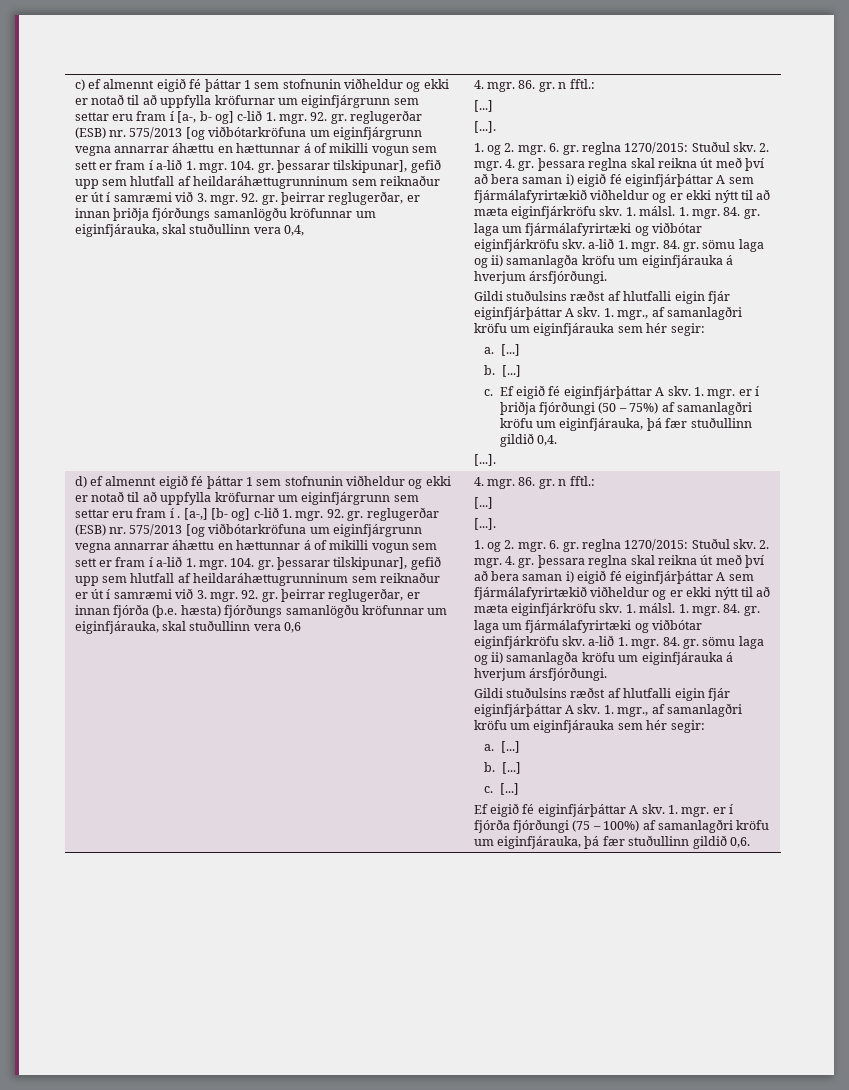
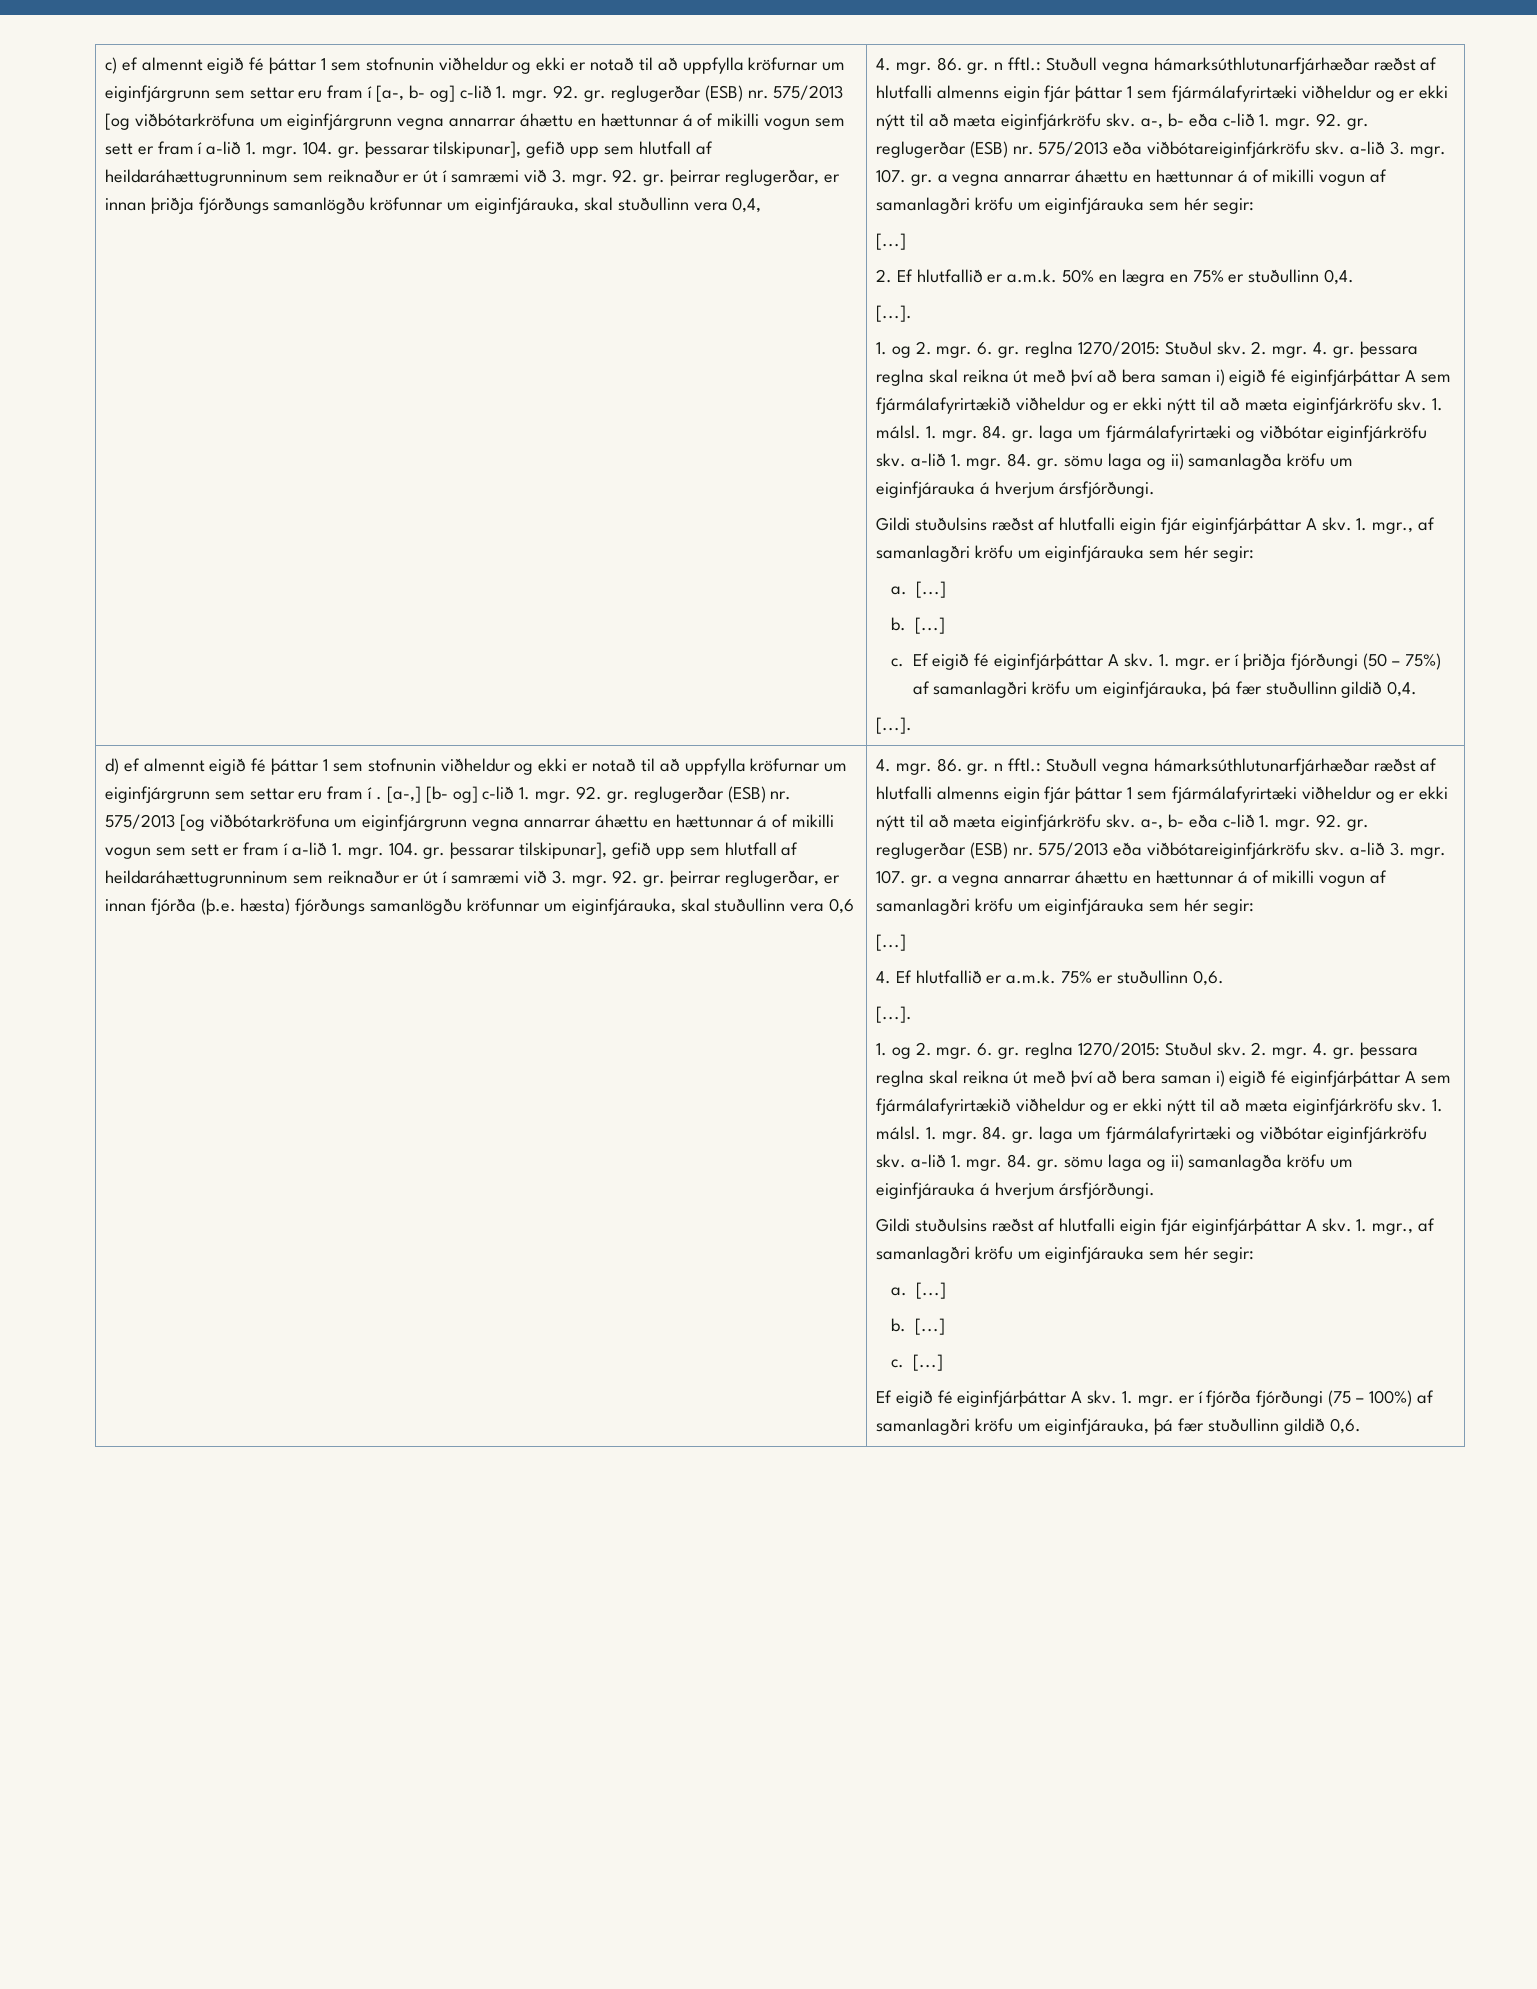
[473,100,493,112] // [...] -> [1046,57,1438,74] [875,85,1449,102] [875,113,1370,130] [875,141,1446,158] [875,169,1388,186] [875,197,1255,214] [875,233,906,250] [875,269,1355,286] Stuðull vegna hámarksúthlutunarfjárhæðar ræðst af hlutfalli almenns eigin fjár þáttar 1 sem fjármálafyrirtæki viðheldur og er ekki nýtt til að mæta eiginfjárkröfu skv. a-, b- eða c-lið 1. mgr. 92. gr. reglugerðar (ESB) nr. 575/2013 eða viðbótareiginfjárkröfu skv. a-lið 3. mgr. 107. gr. a vegna annarrar áhættu en hættunnar á of mikilli vogun af samanlagðri kröfu um eiginfjárauka sem hér segir: // [...] // 2. Ef hlutfallið er a.m.k. 50% en lægra en 75% er stuðullinn 0,4.
[473,497,493,509] // [...] -> [1046,758,1438,775] [875,786,1449,803] [875,814,1370,831] [875,842,1446,859] [875,870,1388,887] [875,898,1255,915] [875,934,906,951] [875,970,1224,986] Stuðull vegna hámarksúthlutunarfjárhæðar ræðst af hlutfalli almenns eigin fjár þáttar 1 sem fjármálafyrirtæki viðheldur og er ekki nýtt til að mæta eiginfjárkröfu skv. a-, b- eða c-lið 1. mgr. 92. gr. reglugerðar (ESB) nr. 575/2013 eða viðbótareiginfjárkröfu skv. a-lið 3. mgr. 107. gr. a vegna annarrar áhættu en hættunnar á of mikilli vogun af samanlagðri kröfu um eiginfjárauka sem hér segir: // [...] // 4. Ef hlutfallið er a.m.k. 75% er stuðullinn 0,6.

